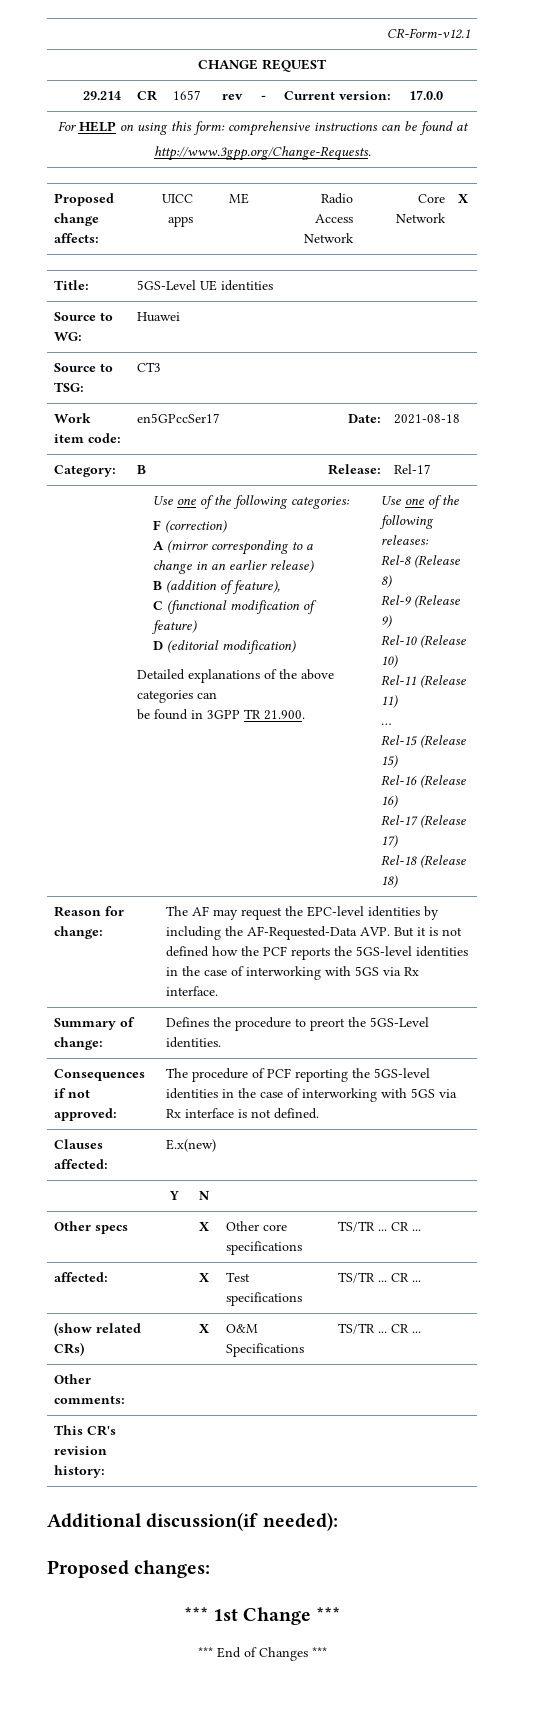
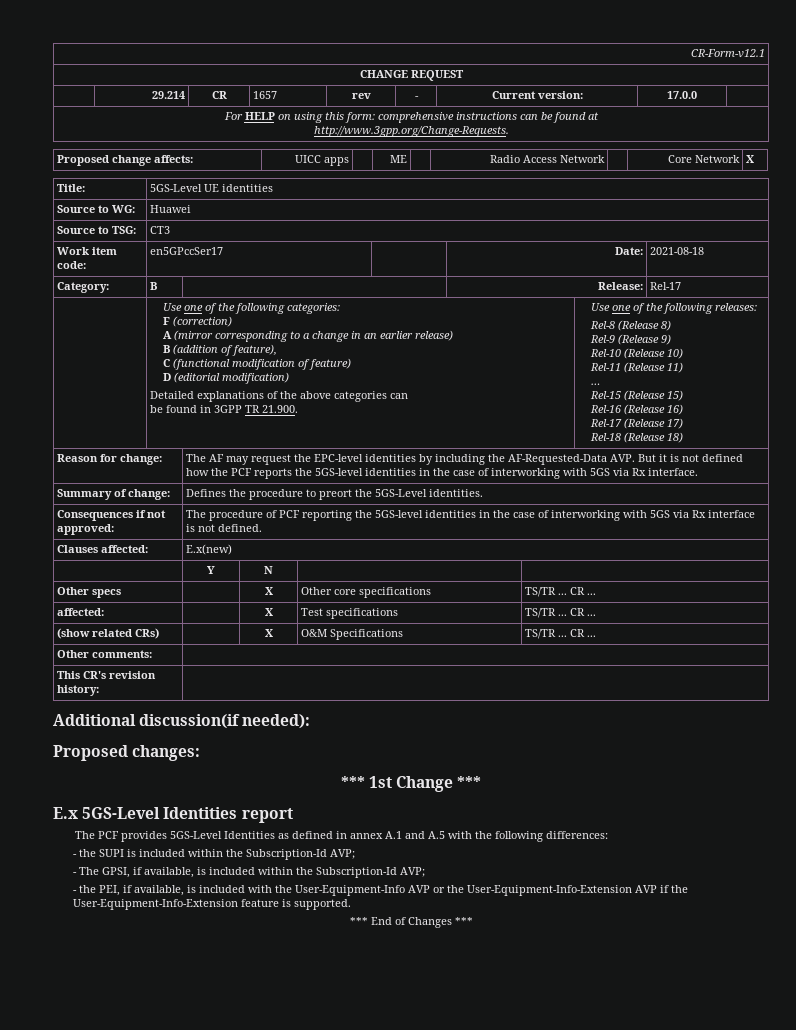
(341, 1614) none -> [53,807,293,823] [74,831,608,842] [73,849,356,860] [73,867,426,878] [73,885,689,896] [73,899,352,910] // E.x 5GS-Level Identities report // The PCF provides 5GS-Level Identities as defined in annex A.1 and A.5 with the following differences: // - the SUPI is included within the Subscription-Id AVP; // - The GPSI, if available, is included within the Subscription-Id AVP; // - the PEI, if available, is included with the User-Equipment-Info AVP or the User-Equipment-Info-Extension AVP if the User-Equipment-Info-Extension feature is supported.

